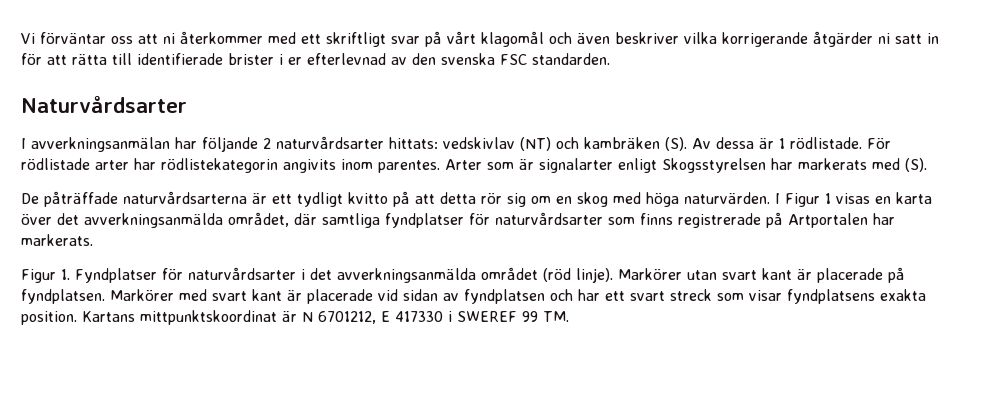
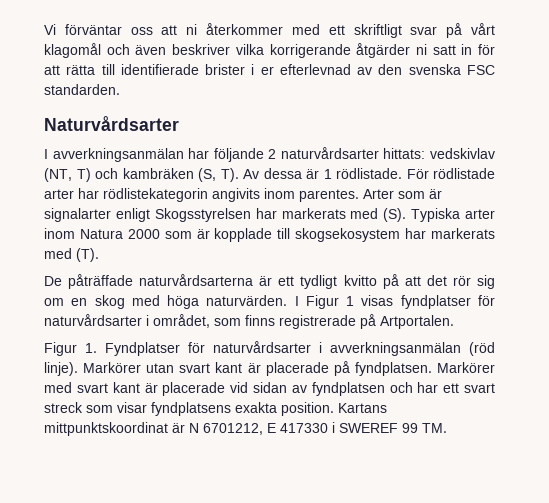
[520,137,687,151] (NT) och kambräken (S). -> [44,168,239,182] (NT, T) och kambräken (S, T).
(927, 165) none -> [411,208,495,222] [44,228,495,242] [44,248,99,262] Typiska arter inom Natura 2000 som är kopplade till skogsekosystem har markerats med (T).
[440,192,476,204] detta -> [426,275,447,286] det
[875,192,932,204] [21,212,380,228] en karta över det avverkningsanmälda området, där samtliga -> (394, 300) none
(603, 218) none -> [146,314,210,328] i området,
[788,213,895,228] [21,234,93,246] Artportalen har markerats. -> [380,315,454,329] Artportalen.
[310,267,538,283] det avverkningsanmälda området -> [330,342,461,356] avverkningsanmälan

